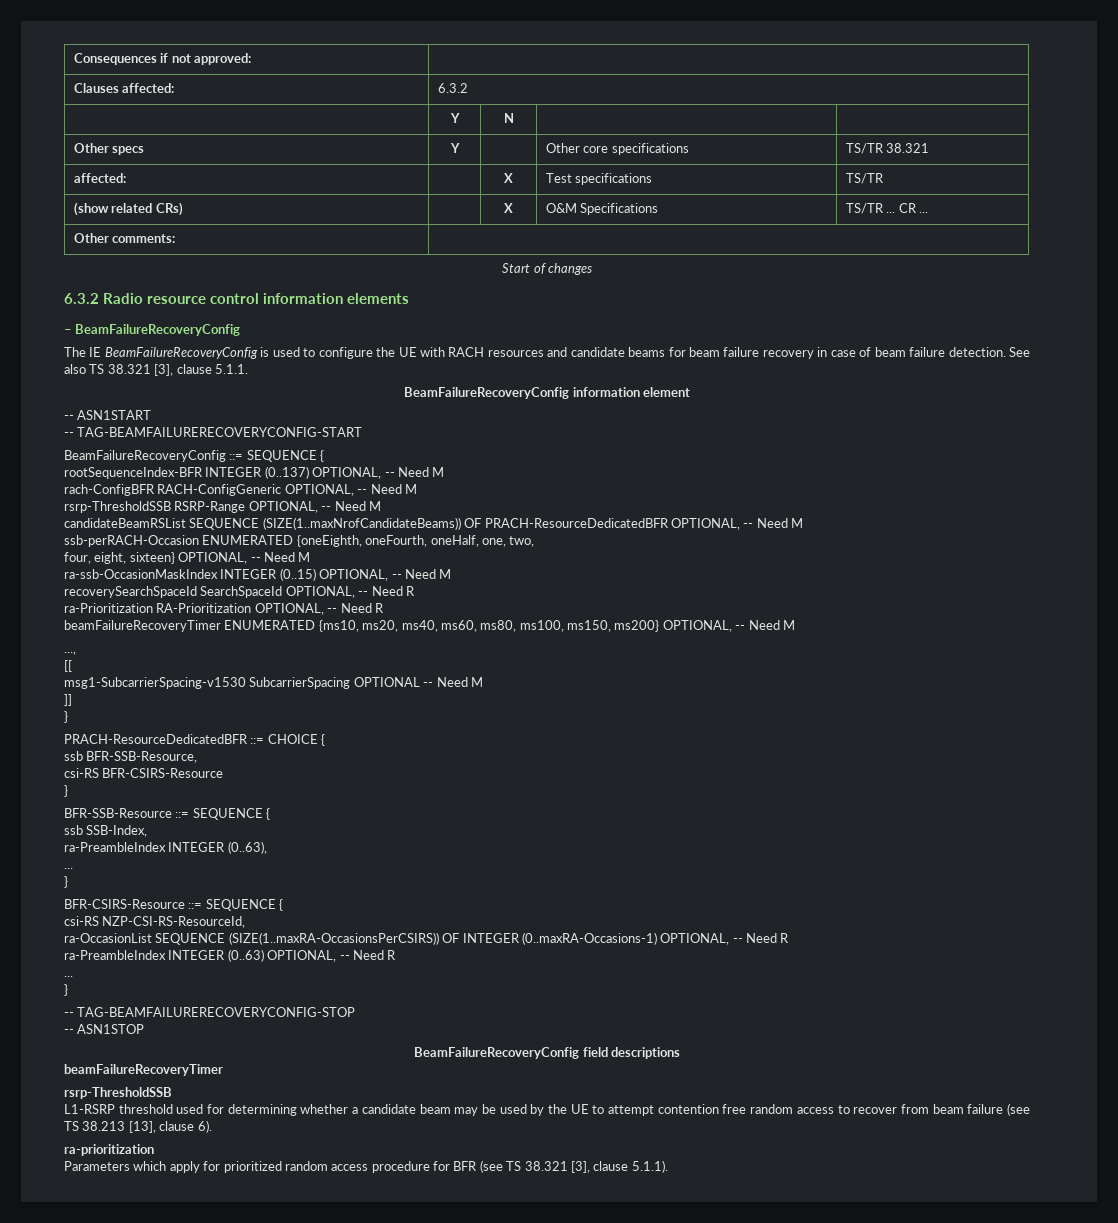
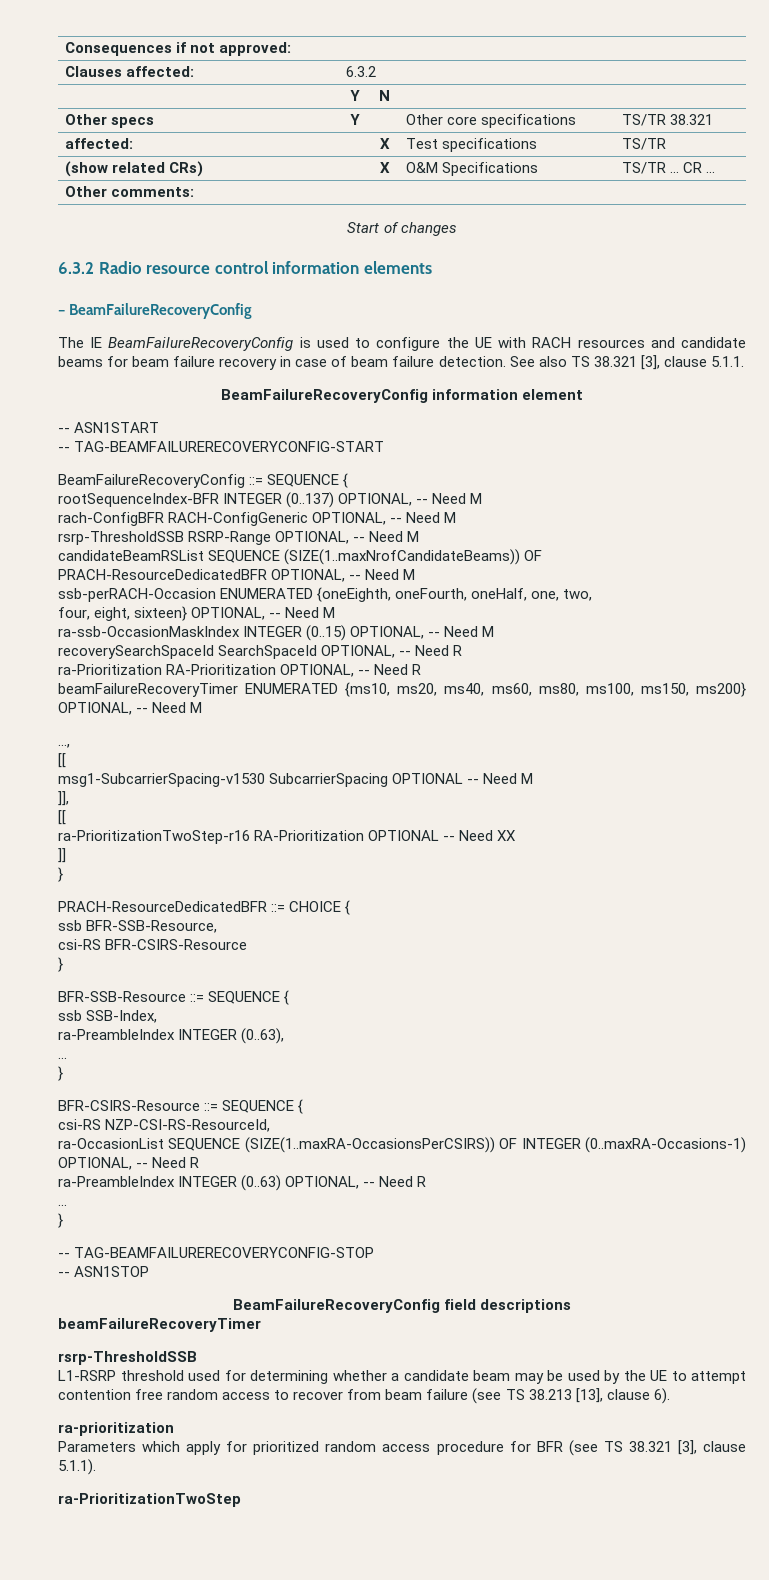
(483, 682) none -> [58,791,69,806] [58,810,66,825] [58,830,517,844] // ]], // [[ // ra-PrioritizationTwoStep-r16 RA-Prioritization OPTIONAL -- Need XX
(668, 1166) none -> [58,1493,241,1507] // ra-PrioritizationTwoStep

